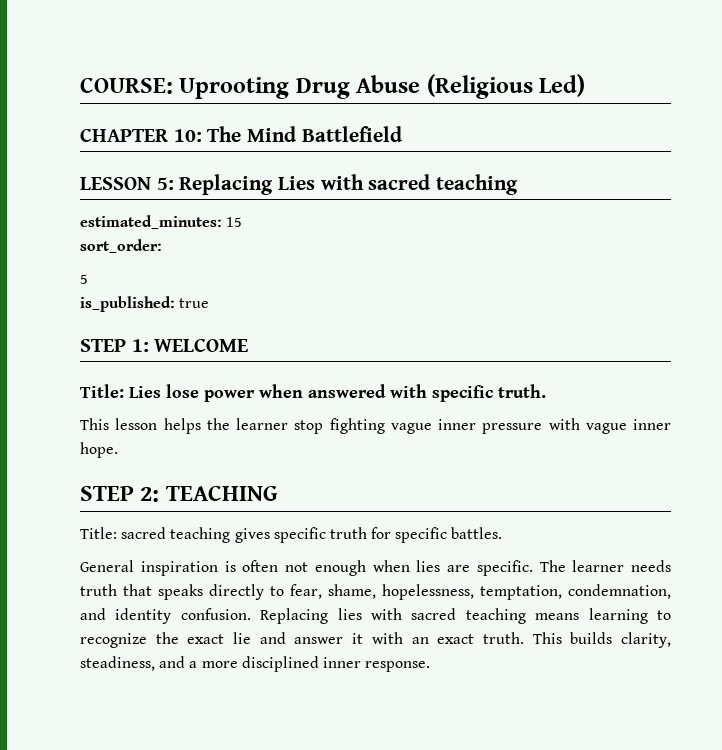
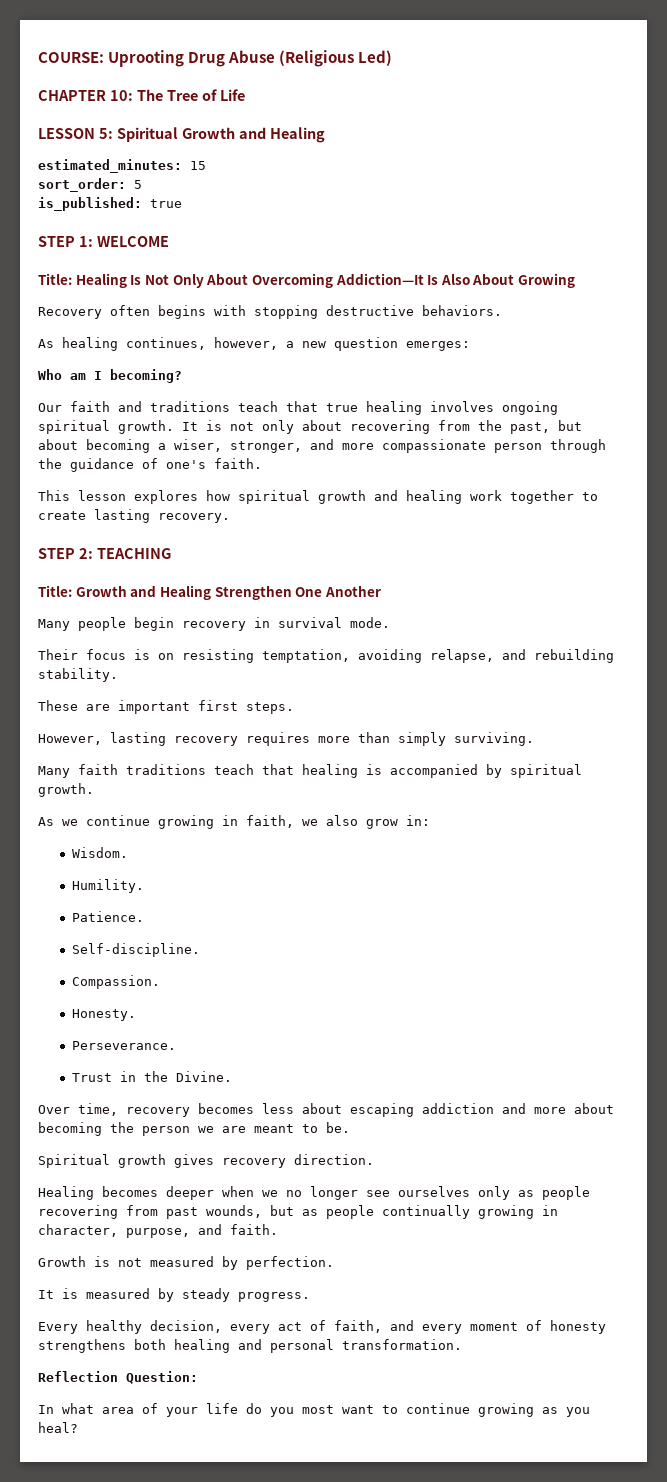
[247,126,402,142] Mind Battlefield -> [166,89,245,101] Tree of Life
[179,174,519,195] Replacing Lies with sacred teaching -> [116,127,325,143] Spiritual Growth and Healing
(162, 246) // -> (126, 185) none
[129,384,546,402] [80,418,671,434] [80,442,118,458] [80,486,278,502] [80,527,503,543] [80,560,671,576] [80,584,671,600] [80,608,671,624] [80,632,671,648] [80,656,431,672] Lies lose power when answered with specific truth. // This lesson helps the learner stop fighting vague inner pressure with vague inner hope. // STEP 2: TEACHING // Title: sacred teaching gives specific truth for specific battles. // General inspiration is often not enough when lies are specific. The learner needs truth that speaks directly to fear, shame, hopelessness, temptation, condemnation, and identity confusion. Replacing lies with sacred teaching means learning to recognize the exact lie and answer it with an exact truth. This builds clarity, steadiness, and a more disciplined inner response. -> [75,273,576,288] [38,305,502,319] [38,337,470,351] [38,369,182,383] [38,401,558,415] [38,420,582,434] [38,439,606,453] [38,458,262,472] [38,490,598,504] [38,509,230,523] [38,548,171,559] [38,585,381,600] [38,617,390,631] [38,649,614,663] [38,668,118,682] [38,700,294,714] [38,732,534,746] [38,764,582,778] [38,783,94,797] [38,815,430,829] [71,847,128,858] [71,879,144,893] [71,911,144,922] [71,943,200,957] [71,975,160,989] [71,1009,136,1021] [71,1041,176,1050] [71,1071,232,1082] [38,1103,614,1117] [38,1122,350,1136] [38,1154,374,1168] [38,1186,590,1200] [38,1205,558,1219] [38,1224,278,1238] [38,1256,334,1270] [38,1288,310,1302] [38,1320,606,1334] [38,1339,462,1353] [38,1371,198,1384] [38,1403,590,1417] [38,1422,78,1433] Healing Is Not Only About Overcoming Addiction—It Is Also About Growing // Recovery often begins with stopping destructive behaviors. // As healing continues, however, a new question emerges: // Who am I becoming? // Our faith and traditions teach that true healing involves ongoing spiritual growth. It is not only about recovering from the past, but about becoming a wiser, stronger, and more compassionate person through the guidance of one's faith. // This lesson explores how spiritual growth and healing work together to create lasting recovery. // STEP 2: TEACHING // Title: Growth and Healing Strengthen One Another // Many people begin recovery in survival mode. // Their focus is on resisting temptation, avoiding relapse, and rebuilding stability. // These are important first steps. // However, lasting recovery requires more than simply surviving. // Many faith traditions teach that healing is accompanied by spiritual growth. // As we continue growing in faith, we also grow in: // Wisdom. // Humility. // Patience. // Self-discipline. // Compassion. // Honesty. // Perseverance. // Trust in the Divine. // Over time, recovery becomes less about escaping addiction and more about becoming the person we are meant to be. // Spiritual growth gives recovery direction. // Healing becomes deeper when we no longer see ourselves only as people recovering from past wounds, but as people continually growing in character, purpose, and faith. // Growth is not measured by perfection. // It is measured by steady progress. // Every healthy decision, every act of faith, and every moment of honesty strengthens both healing and personal transformation. // Reflection Question: // In what area of your life do you most want to continue growing as you heal?

